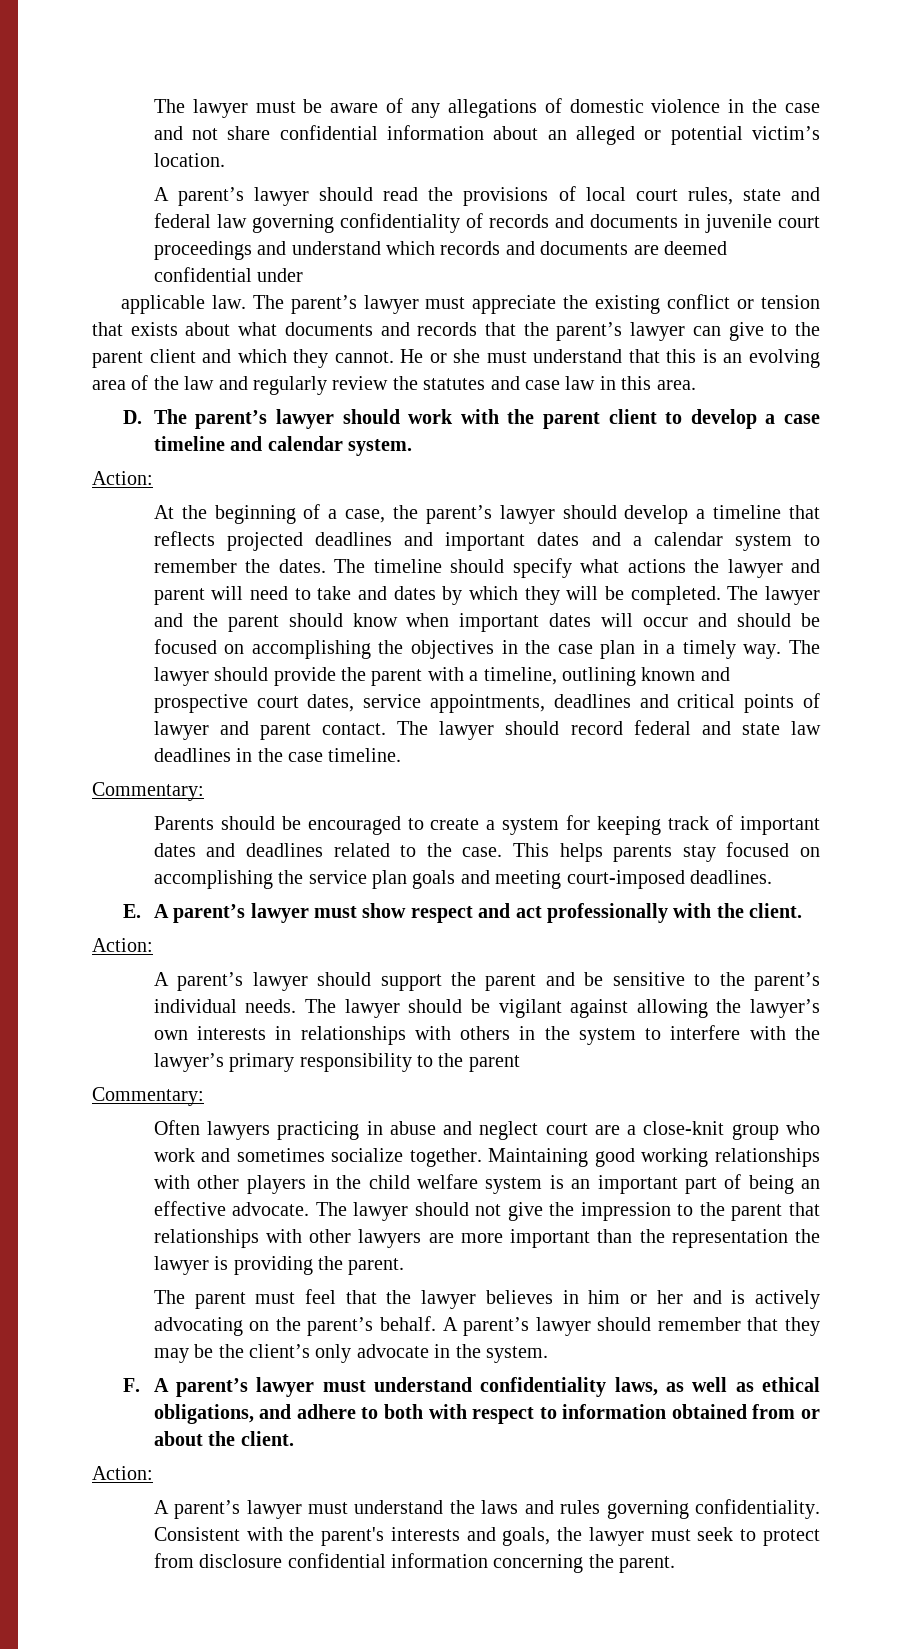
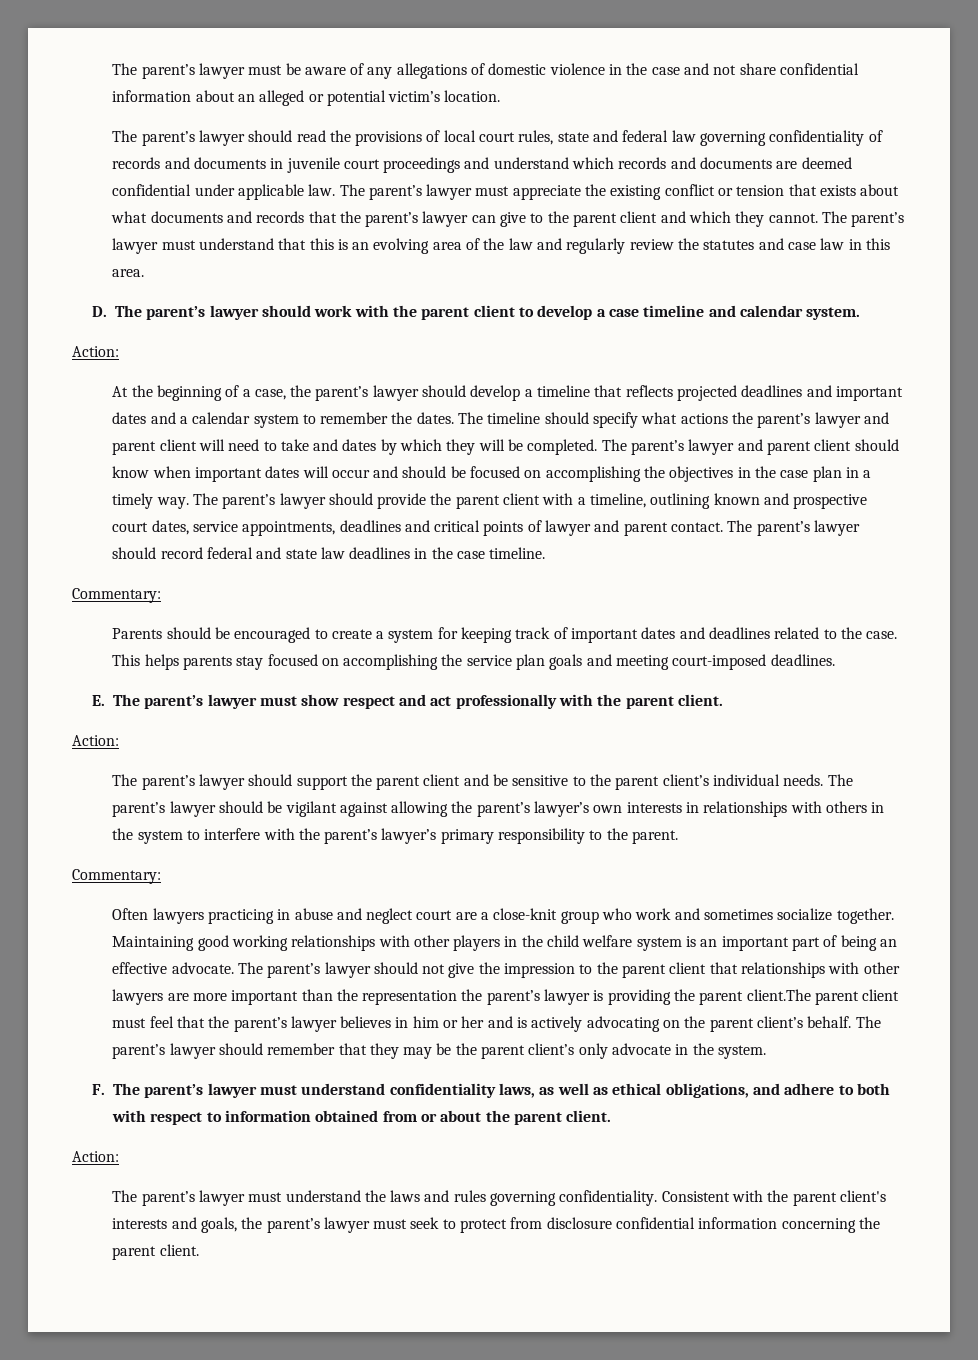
[153,99,185,113] The -> [112,63,195,79] The parent’s
[153,187,169,201] A -> [112,130,138,142] The
(304, 275) // -> (235, 190) none
[400,349,481,363] He or she -> [822,211,905,227] [112,238,159,254] The parent’s lawyer
[727,559,821,578] [153,588,205,605] lawyer and parent -> [757,412,890,428] [112,439,197,455] parent’s lawyer and parent client
[765,586,820,605] [153,613,279,632] lawyer and the parent -> [631,439,852,455] parent’s lawyer and parent client
(821, 647) none -> [222,494,276,509] parent’s
(423, 677) none -> [503,493,541,505] client
(429, 728) none -> [756,521,810,536] parent’s
[153,904,169,918] A -> [113,694,141,706] The
[749,903,803,918] [92,938,153,952] [153,972,169,986] client. // Action: // A -> [625,694,723,709] [72,735,119,746] [112,774,138,786] parent client. // Action: // The
(537, 982) none -> [423,774,461,786] client
[754,972,821,991] parent’s -> [615,774,709,790] parent client’s
(337, 1006) none -> [112,802,166,817] parent’s
(742, 1006) none -> [476,802,530,817] parent’s
(820, 1033) none -> [324,829,378,844] parent’s
[468,1055,520,1072] parent -> [632,830,679,844] parent.
(347, 1209) none -> [267,963,321,978] parent’s
(783, 1212) none -> [669,962,707,974] client
(820, 1236) none -> [486,990,540,1005] parent’s
[348,1258,405,1275] [153,1290,246,1309] parent. // The parent -> [699,989,900,1005] parent client.The parent client
(412, 1297) none -> [233,1017,287,1032] parent’s
[307,1316,458,1336] parent’s behalf. A -> [709,1016,881,1032] parent client’s behalf. The
(244, 1351) none -> [481,1045,526,1059] parent
[153,1378,169,1392] A -> [113,1083,141,1095] The
[240,1431,294,1446] [92,1466,153,1480] [153,1500,169,1514] client. // Action: // A -> [514,1110,612,1125] [72,1151,119,1162] [112,1190,138,1202] parent client. // Action: // The
[321,1527,385,1546] parent's -> [792,1190,887,1206] parent client's
(583, 1534) none -> [266,1218,320,1233] parent’s
[619,1556,676,1573] parent. -> [112,1244,199,1260] parent client.

